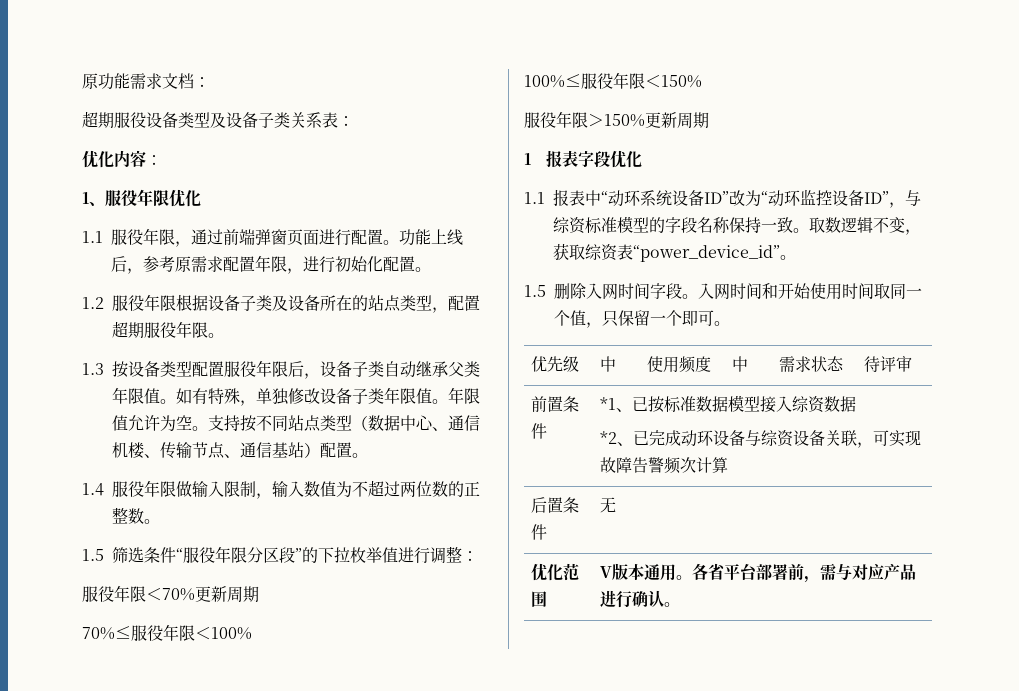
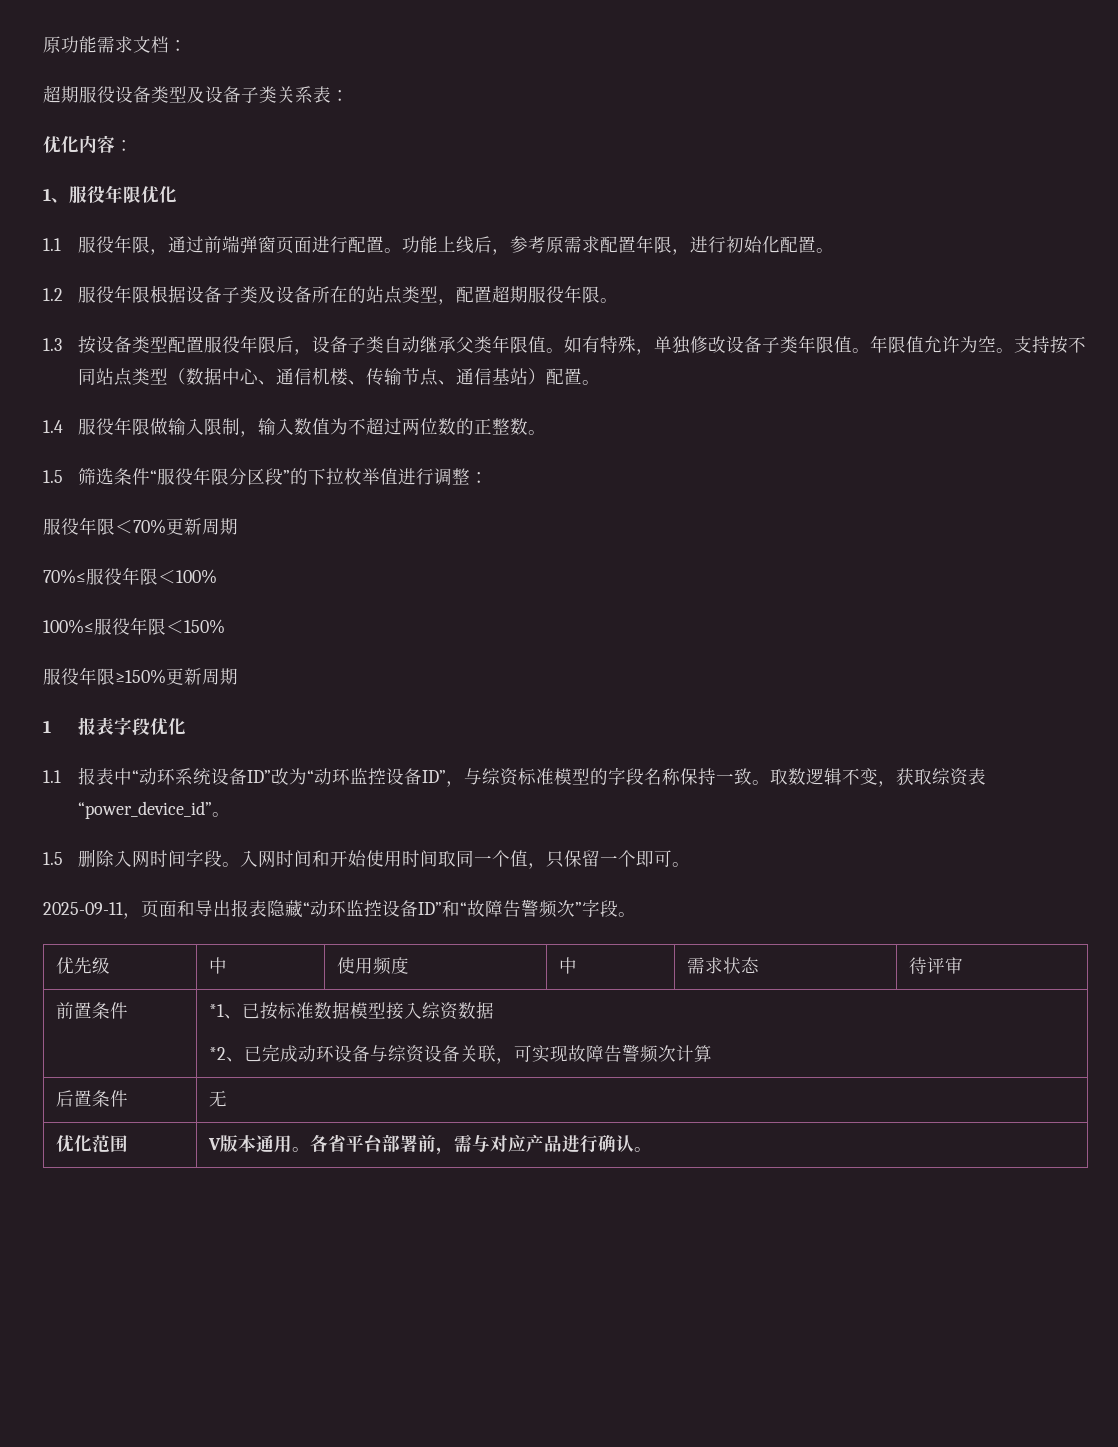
[588,114,645,127] ＞150% -> [115,669,166,684] ≥150%
(730, 323) none -> [43,899,636,919] // 2025-09-11，页面和导出报表隐藏“动环监控设备ID”和“故障告警频次”字段。

